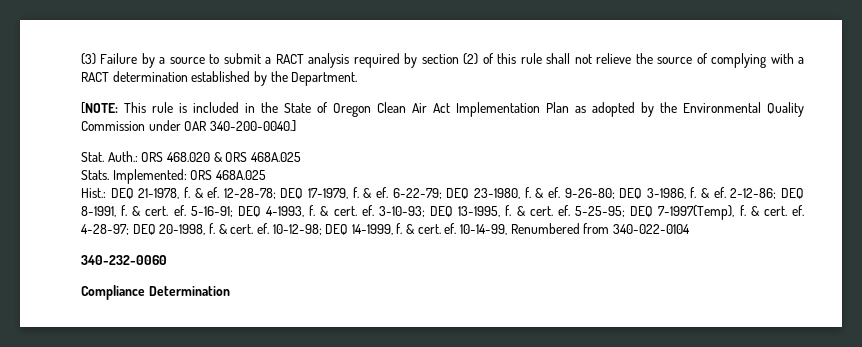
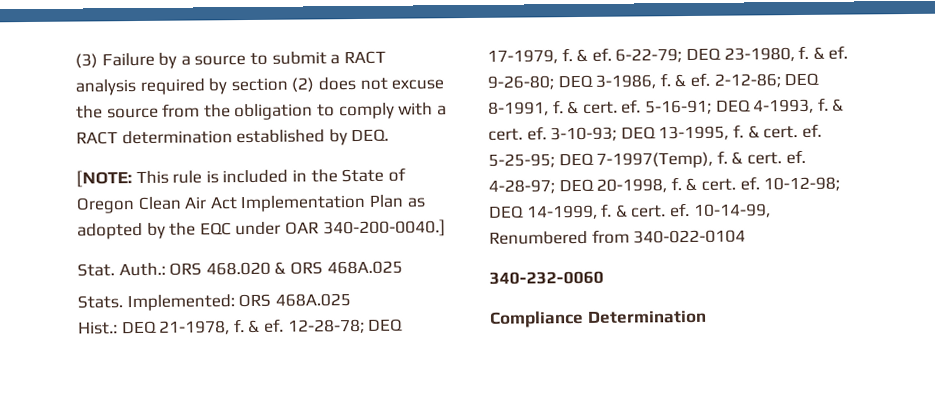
[482,53,767,68] of this rule shall not relieve the source of complying -> [317,77,445,91] [76,102,395,121] does not excuse the source from the obligation to comply
[270,71,358,86] the Department. -> [351,128,390,142] DEQ.
[683,102,804,117] [81,121,145,131] Environmental Quality Commission -> [199,222,232,236] EQC

